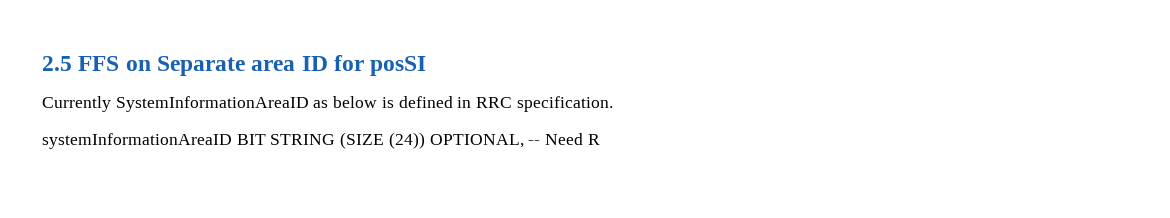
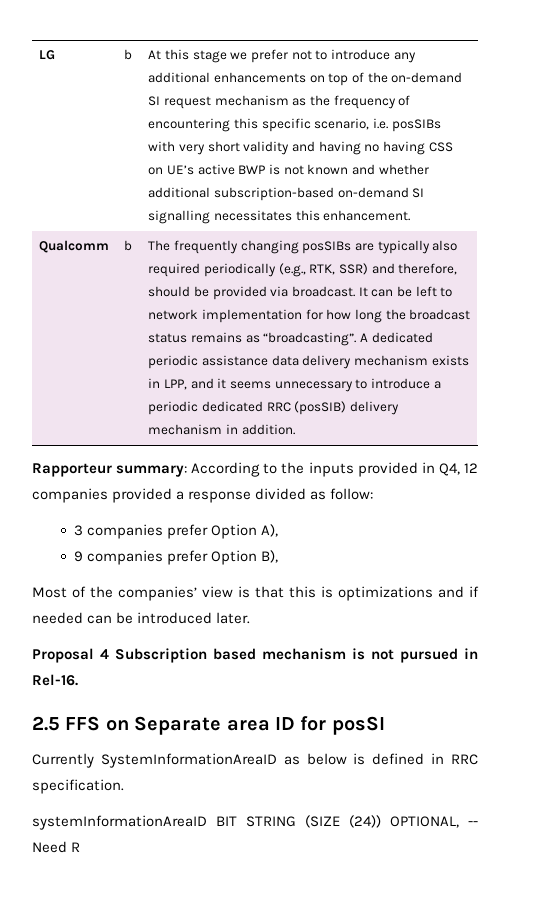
(42, 63) none -> [39,50,56,60] [124,49,133,60] [148,49,416,63] [148,72,463,86] [148,95,411,109] [148,118,441,132] [148,141,453,155] [148,164,429,175] [148,187,425,201] [148,210,411,224] [39,240,110,253] [124,240,133,251] [148,240,458,254] [148,263,458,277] [148,286,453,300] [148,309,471,323] [148,332,433,346] [148,355,469,369] [148,378,441,392] [148,401,400,415] [148,424,295,435] [32,462,478,477] [32,488,374,503] [74,524,279,539] [74,550,279,565] [32,586,479,601] [32,612,251,624] [32,648,478,663] [32,674,78,686] LG | b | At this stage we prefer not to introduce any additional enhancements on top of the on-demand SI request mechanism as the frequency of encountering this specific scenario, i.e. posSIBs with very short validity and having no having CSS on UE’s active BWP is not known and whether additional subscription-based on-demand SI signalling necessitates this enhancement. // Qualcomm | b | The frequently changing posSIBs are typically also required periodically (e.g., RTK, SSR) and therefore, should be provided via broadcast. It can be left to network implementation for how long the broadcast status remains as “broadcasting”. A dedicated periodic assistance data delivery mechanism exists in LPP, and it seems unnecessary to introduce a periodic dedicated RRC (posSIB) delivery mechanism in addition. // Rapporteur summary: According to the inputs provided in Q4, 12 companies provided a response divided as follow: // 3 companies prefer Option A), // 9 companies prefer Option B), // Most of the companies’ view is that this is optimizations and if needed can be introduced later. // Proposal 4 Subscription based mechanism is not pursued in Rel-16. //

